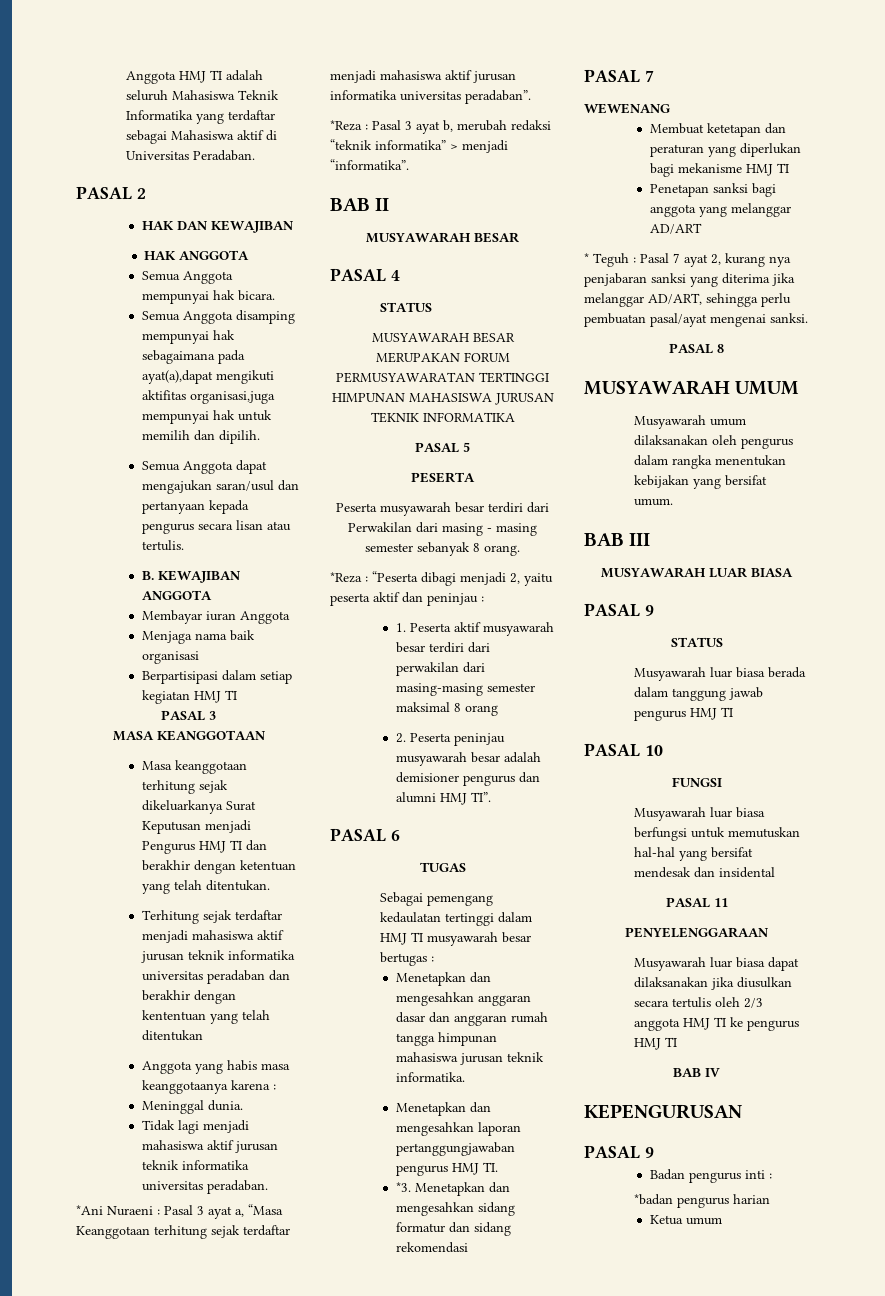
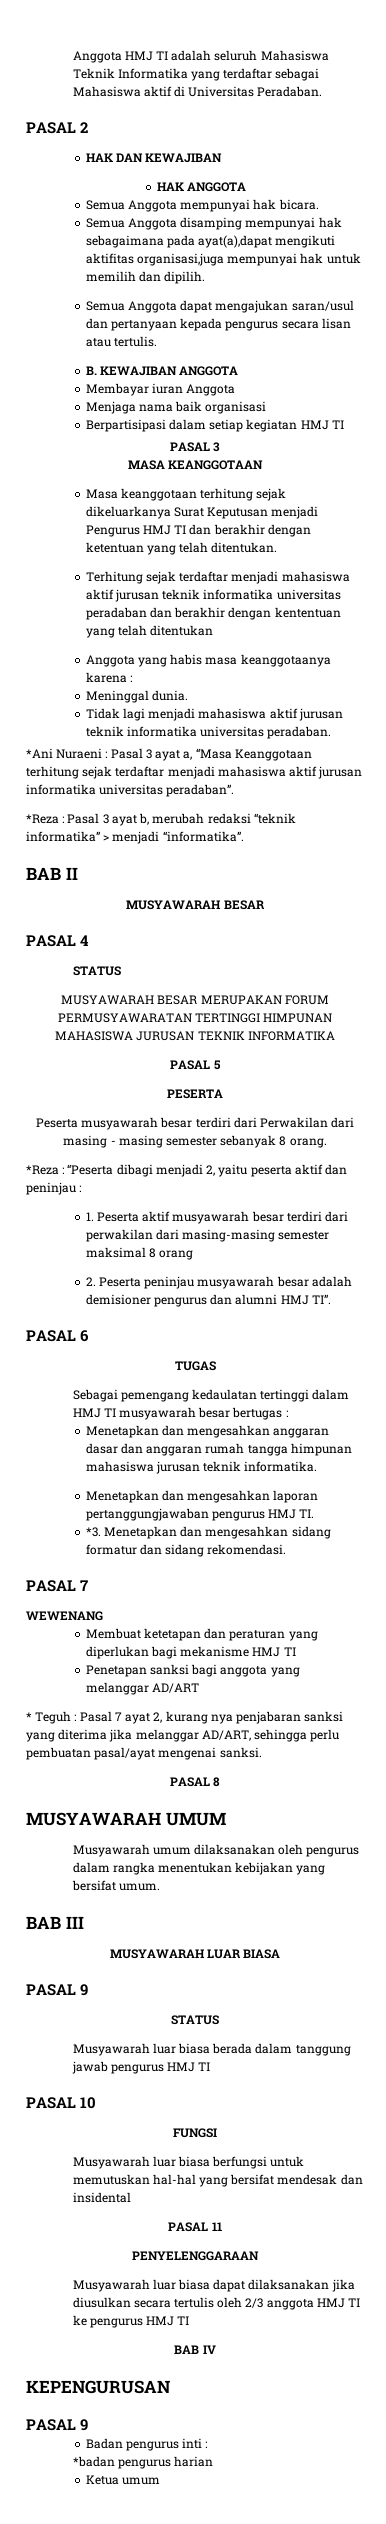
[395,1242,468,1253] rekomendasi -> [207,1544,287,1555] rekomendasi.

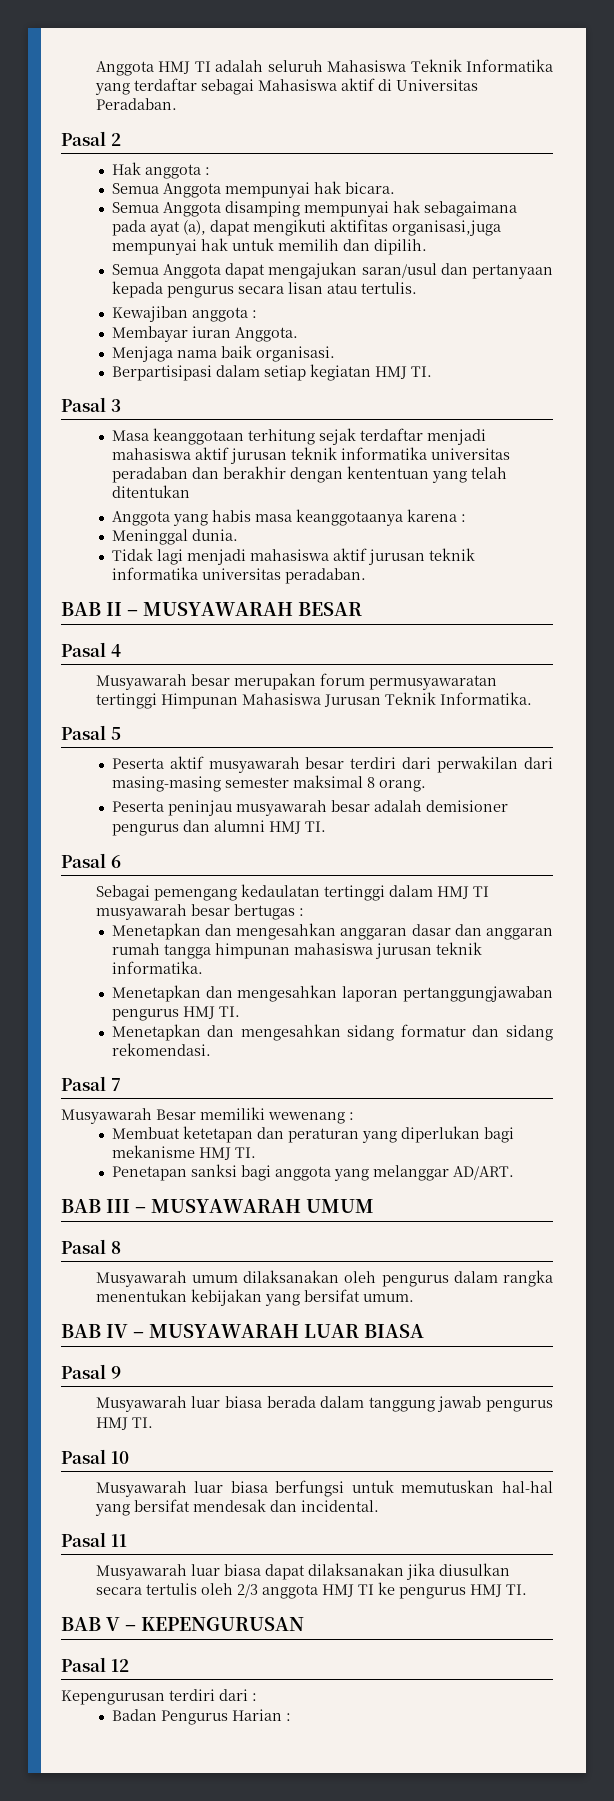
[26,122,76,134] PASAL -> [61,131,106,146] Pasal
[85,153,223,163] [156,182,247,192] HAK DAN KEWAJIBAN // HAK ANGGOTA -> [111,162,210,179] Hak anggota :
[198,235,273,248] ayat(a),dapat -> [149,220,250,236] ayat (a), dapat
[85,366,239,376] B. KEWAJIBAN ANGGOTA -> [111,306,257,322] Kewajiban anggota :
[186,384,236,396] Anggota -> [234,327,298,342] Anggota.
[205,401,267,414] organisasi -> [255,346,335,362] organisasi.
[331,420,344,429] [169,442,221,452] [127,460,264,470] TI // PASAL 3 // MASA KEANGGOTAAN -> [410,366,432,377] [61,397,121,412] TI. // Pasal 3
[85,506,319,519] [85,524,311,537] [85,542,278,555] [85,571,176,584] dikeluarkanya Surat Keputusan menjadi Pengurus HMJ TI dan berakhir dengan ketentuan yang telah ditentukan. // Terhitung sejak -> (356, 436) none
[26,748,312,761] [26,766,363,779] [26,784,235,797] [26,813,296,826] [26,831,244,844] // *Ani Nuraeni : Pasal 3 ayat a, “Masa Keanggotaan terhitung sejak terdaftar menjadi mahasiswa aktif jurusan informatika universitas peradaban”. // *Reza : Pasal 3 ayat b, merubah redaksi “teknik informatika” > menjadi “informatika”. -> (366, 576) none
(78, 873) // -> [127,610,138,616] –
[26,935,76,947] PASAL -> [61,642,106,657] Pasal
[72,966,121,976] [61,995,329,1005] [57,1013,333,1023] [55,1031,335,1041] [170,1060,221,1070] [167,1089,223,1099] [35,1117,355,1130] [63,1135,327,1148] [26,1164,348,1177] [26,1182,82,1195] [85,1212,94,1221] STATUS // MUSYAWARAH BESAR MERUPAKAN FORUM PERMUSYAWARATAN TERTINGGI HIMPUNAN MAHASISWA JURUSAN TEKNIK INFORMATIKA // PASAL 5 // PESERTA // Peserta musyawarah besar terdiri dari Perwakilan dari masing - masing semester sebanyak 8 orang. // *Reza : “Peserta dibagi menjadi 2, yaitu peserta aktif dan peninjau : // 1. -> [95,673,497,690] [95,692,532,709] [61,725,121,740] Musyawarah besar merupakan forum permusyawaratan tertinggi Himpunan Mahasiswa Jurusan Teknik Informatika. // Pasal 5 //
[159,1250,194,1260] [85,1277,96,1286] orang // 2. -> [378,780,426,792] orang. //
[311,1294,331,1304] [26,1330,76,1342] TI”. // PASAL -> [304,821,326,832] [61,853,106,868] TI. // Pasal
[174,1361,216,1371] // TUGAS -> (121, 861) none
[85,1527,101,1537] *3. -> (240, 1011) none
[26,1580,76,1592] PASAL -> [61,1076,106,1091] Pasal
[26,1611,103,1621] WEWENANG -> [61,1107,354,1124] Musyawarah Besar memiliki wewenang :
[283,1647,296,1656] TI -> [234,1147,256,1158] TI.
[151,1683,199,1693] [26,1711,344,1724] [26,1729,340,1742] [26,1747,262,1760] [169,1777,221,1787] AD/ART // * Teguh : Pasal 7 ayat 2, kurang nya penjabaran sanksi yang diterima jika melanggar AD/ART, sehingga perlu pembuatan pasal/ayat mengenai sanksi. // PASAL 8 // -> [452,1166,514,1180] [61,1199,146,1213] AD/ART. // BAB III –
(226, 1819) none -> [61,1239,121,1254] // Pasal 8
[65,1916,84,1929] III // -> [106,1324,144,1338] IV –
[26,1984,89,1996] [171,2015,219,2025] PASAL 9 // STATUS -> [61,1364,121,1379] Pasal 9
[198,2062,211,2071] [26,2097,76,2109] TI // PASAL -> [131,1417,153,1428] [61,1449,106,1464] TI. // Pasal
[173,2128,217,2138] // FUNGSI -> (129, 1457) none
[72,2192,131,2203] [168,2222,222,2232] [132,2251,259,2261] insidental // PASAL 11 // PENYELENGGARAAN -> [300,1500,379,1512] [61,1532,127,1547] incidental. // Pasal 11
[177,2316,190,2325] [174,2345,216,2354] TI // BAB IV // -> [505,1584,527,1595] [61,1617,136,1631] TI. // BAB V –
[26,2419,89,2431] PASAL 9 -> [61,1657,129,1672] [61,1689,257,1705] Pasal 12 // Kepengurusan terdiri dari :
[125,2438,208,2451] [72,2456,213,2469] [85,2475,160,2485] pengurus inti : // *badan pengurus harian // Ketua umum -> [160,1709,291,1725] Pengurus Harian :

